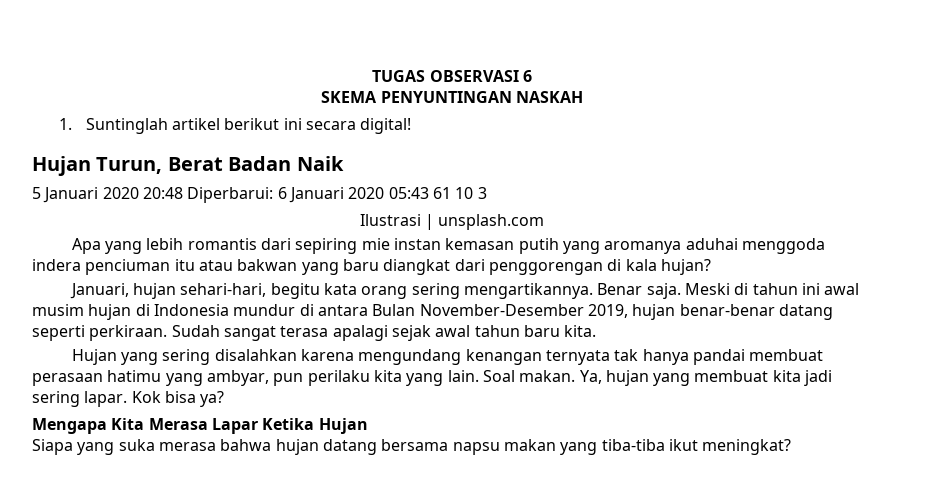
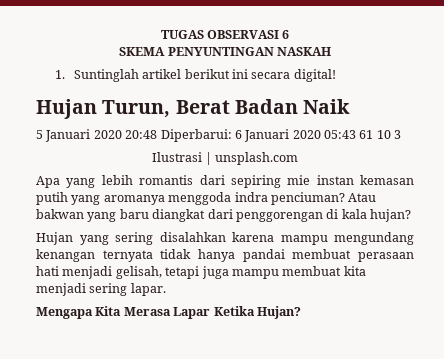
[685,238,825,254] [32,259,233,275] aduhai menggoda indera penciuman itu atau -> [168,192,377,205] menggoda indra penciuman? Atau
[69,283,860,299] [32,304,833,320] [32,325,597,341] // Januari, hujan sehari-hari, begitu kata orang sering mengartikannya. Benar saja. Meski di tahun ini awal musim hujan di Indonesia mundur di antara Bulan November-Desember 2019, hujan benar-benar datang seperti perkiraan. Sudah sangat terasa apalagi sejak awal tahun baru kita. -> (411, 215) none
(355, 355) none -> [280,235,328,245] mampu
[614,349,639,361] tak -> [160,249,192,259] tidak
[107,370,691,386] hatimu yang ambyar, pun perilaku kita yang lain. Soal makan. Ya, hujan yang -> [36,266,279,279] hati menjadi gelisah, tetapi juga mampu
[804,370,833,386] jadi -> [36,283,86,296] menjadi
[131,391,225,407] Kok bisa ya? -> (166, 289) none
[318,418,368,434] [32,439,792,455] Hujan // Siapa yang suka merasa bahwa hujan datang bersama napsu makan yang tiba-tiba ikut meningkat? -> [256,306,301,319] Hujan?

